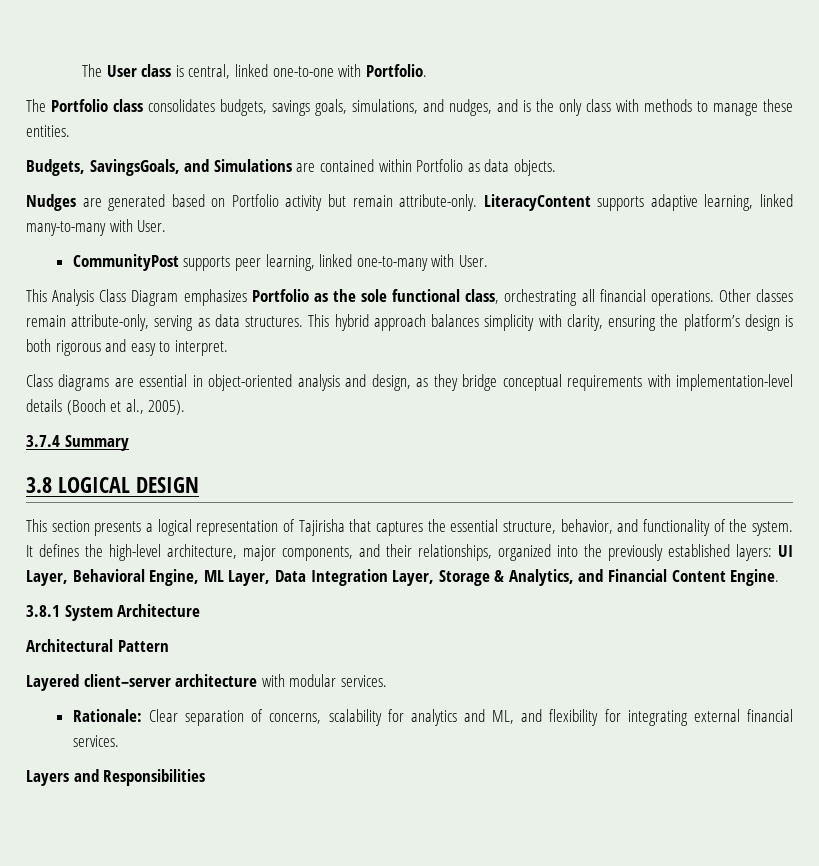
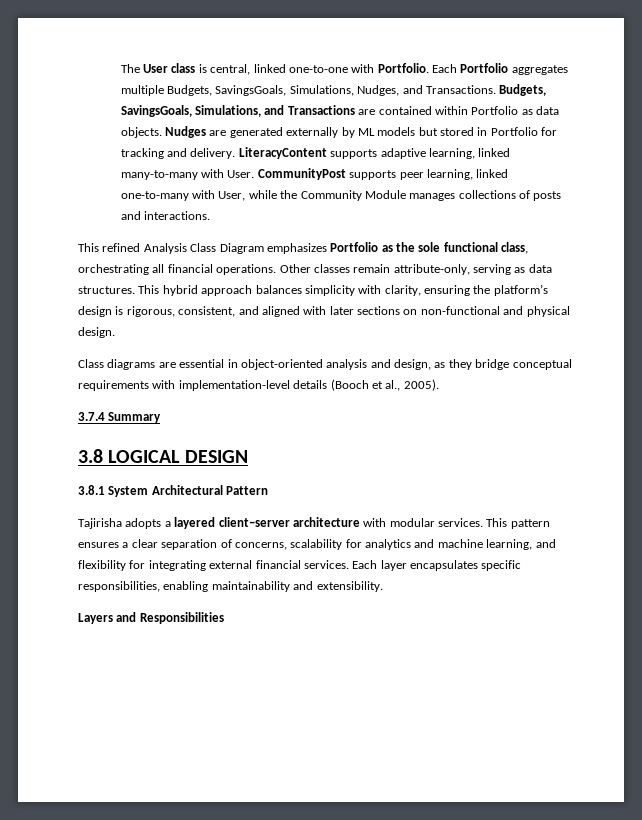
[26,99,793,116] [26,125,70,137] [26,159,292,176] // The Portfolio class consolidates budgets, savings goals, simulations, and nudges, and is the only class with methods to manage these entities. // Budgets, SavingsGoals, and Simulations -> [432,63,568,75] [120,84,547,96] [120,105,355,117] Each Portfolio aggregates multiple Budgets, SavingsGoals, Simulations, Nudges, and Transactions. Budgets, SavingsGoals, Simulations, and Transactions
(556, 167) // -> (162, 132) none
[171,194,478,211] based on Portfolio activity but remain attribute-only. -> [286,127,558,138] [120,148,236,159] externally by ML models but stored in Portfolio for tracking and delivery.
(167, 226) // -> (255, 174) none
[458,255,488,267] [26,289,47,302] User. // This -> [218,190,562,201] [120,211,211,220] [78,243,141,252] User, while the Community Module manages collections of posts and interactions. // This refined
[26,339,228,356] both rigorous and easy to interpret. -> [126,306,570,317] [78,327,115,338] rigorous, consistent, and aligned with later sections on non-functional and physical design.
[26,519,793,536] [26,544,793,561] [26,569,780,586] // This section presents a logical representation of Tajirisha that captures the essential structure, behavior, and functionality of the system. It defines the high-level architecture, major components, and their relationships, organized into the previously established layers: UI Layer, Behavioral Engine, ML Layer, Data Integration Layer, Storage & Analytics, and Financial Content Engine. -> (248, 456) none
[117,604,201,617] Architecture // -> (149, 491) none
[26,674,79,691] Layered -> [78,517,216,529] Tajirisha adopts a layered
[72,709,178,722] // Rationale: Clear -> [486,518,550,529] [78,539,158,548] This pattern ensures a clear
[492,710,515,724] ML, -> [437,539,533,550] machine learning,
(119, 741) none -> [352,560,522,571] [78,581,383,592] Each layer encapsulates specific responsibilities, enabling maintainability and extensibility.

